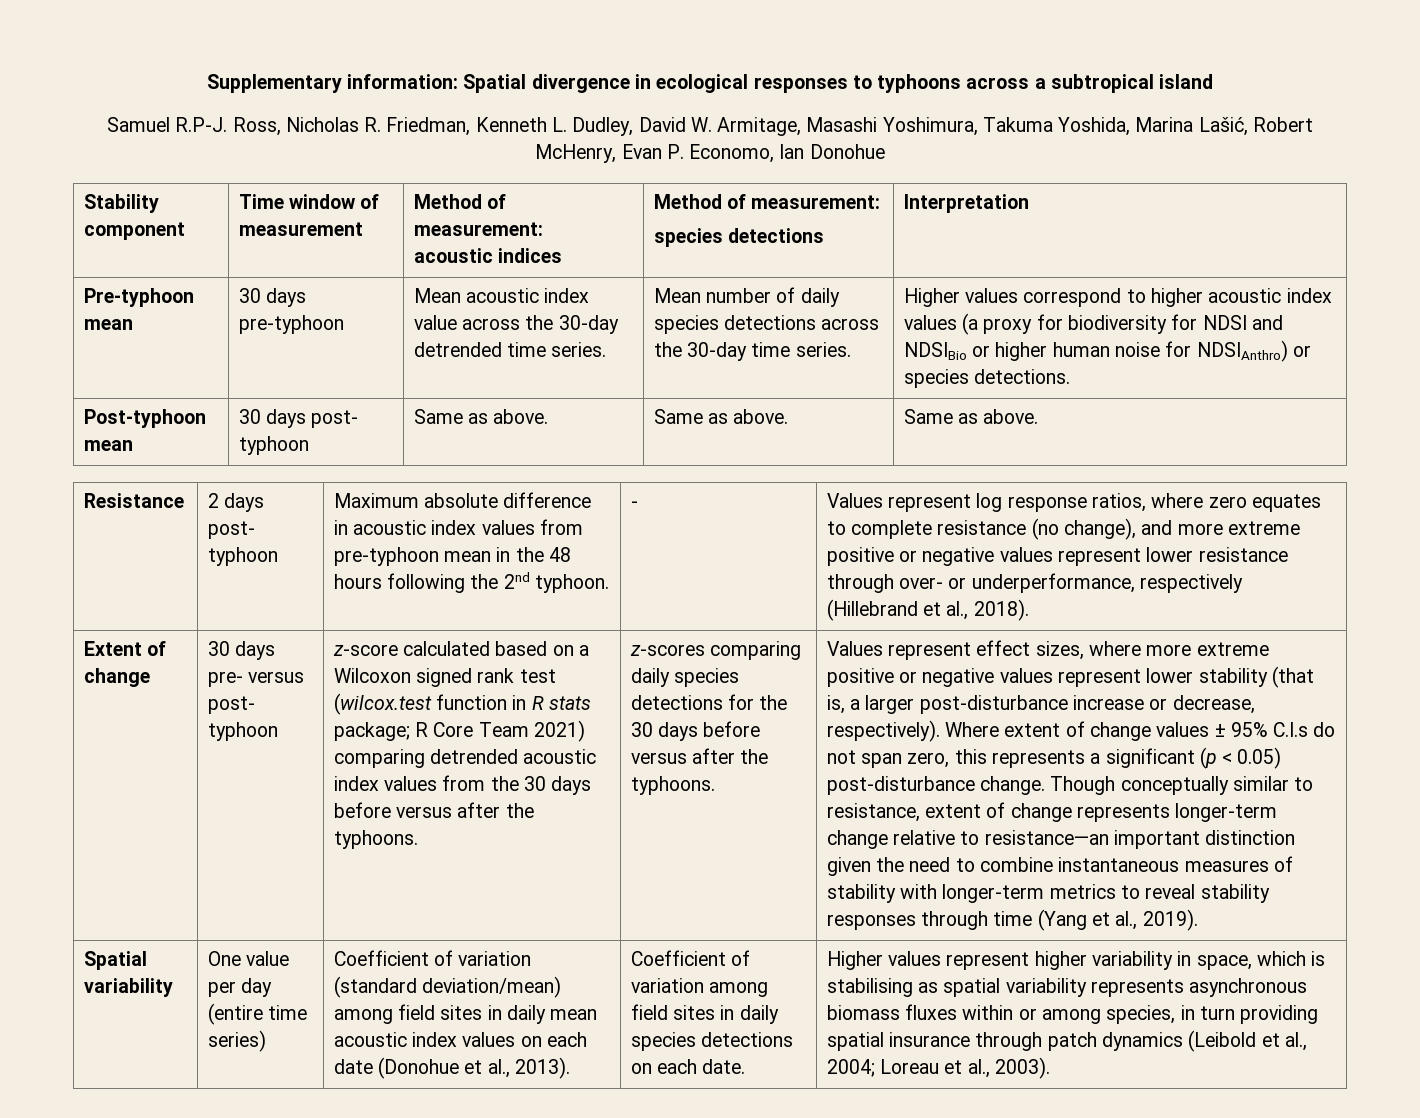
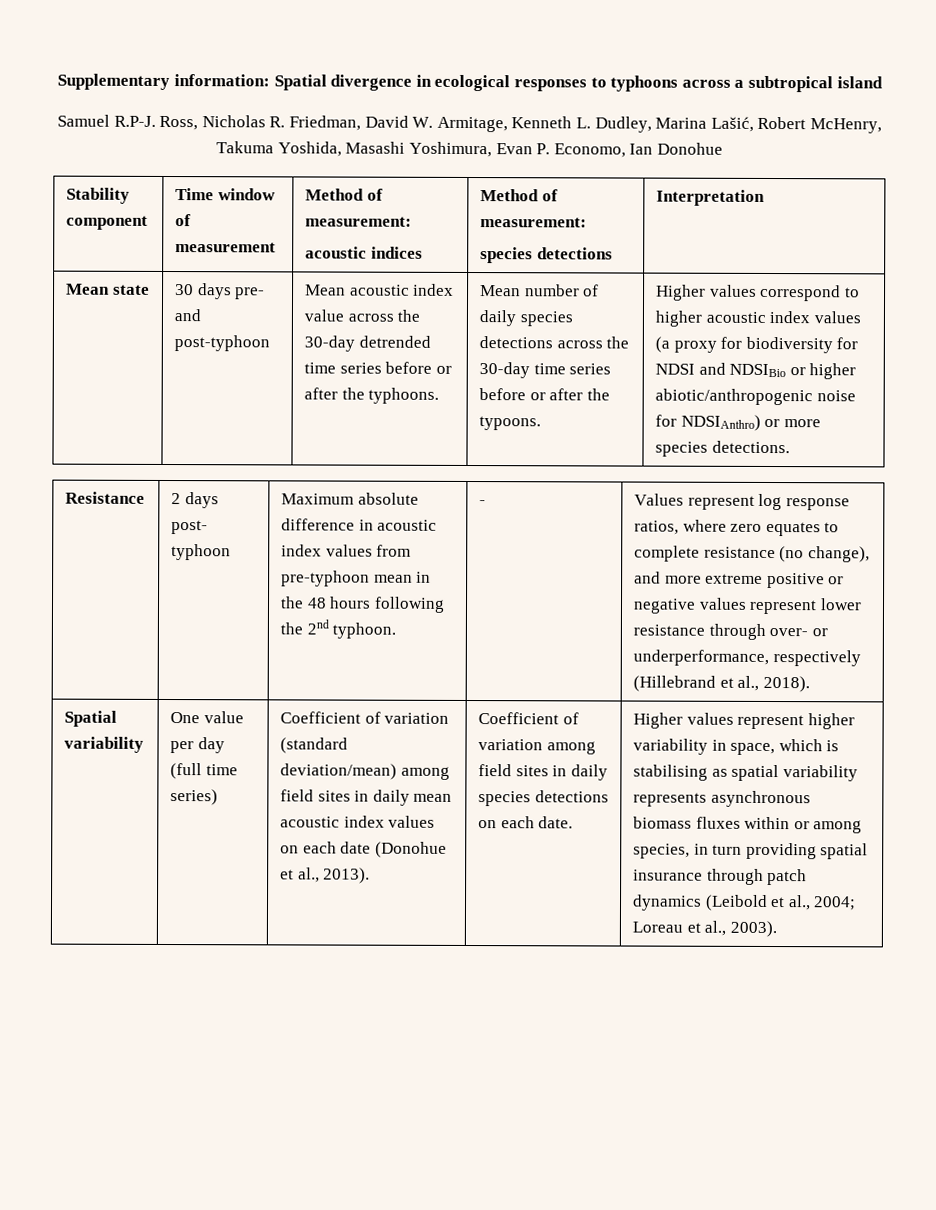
[475,117,1313,136] [535,144,617,163] Kenneth L. Dudley, David W. Armitage, Masashi Yoshimura, Takuma Yoshida, Marina Lašić, Robert McHenry, -> [364,115,882,134] [216,141,492,158] David W. Armitage, Kenneth L. Dudley, Marina Lašić, Robert McHenry, Takuma Yoshida, Masashi Yoshimura,
[83,288,194,307] [83,319,133,330] [238,288,307,307] [238,315,344,334] Pre-typhoon mean | 30 days pre-typhoon -> [66,283,150,295] [175,283,266,300] [174,309,202,322] [174,335,271,352] Mean state | 30 days pre- and post-typhoon
[551,342,607,357] series. -> [339,361,452,374] [304,387,440,404] series before or after the typhoons.
[795,342,851,357] series. -> [569,363,612,375] [479,388,610,401] [479,416,542,431] series before or after the typoons.
[1052,342,1110,357] human -> [655,388,814,406] abiotic/anthropogenic
(1311, 351) none -> [783,419,821,428] more
[83,409,206,428] [83,440,133,451] [238,409,359,428] [238,436,309,455] [413,409,549,424] [653,409,789,424] [903,409,1039,424] // Post-typhoon mean | 30 days post- typhoon | Same as above. | Same as above. | Same as above. -> (790, 447) none
[83,641,167,656] [83,668,150,687] [207,641,276,660] [207,671,305,687] [207,696,255,714] [207,722,278,741] [332,641,589,656] [333,668,556,687] [333,693,591,715] [333,720,585,742] [333,749,597,768] [333,775,592,795] [333,802,534,818] [333,830,418,849] [629,641,802,660] [630,668,740,687] [630,694,788,710] [630,721,761,741] [630,748,769,764] [630,776,715,795] [826,640,1269,660] [826,666,1314,688] [826,695,1255,714] [826,720,1336,742] [826,747,1282,769] [826,776,1314,795] [826,802,1278,822] [826,830,1296,849] [826,856,1293,876] [826,884,1270,903] [826,909,1198,931] // Extent of change | 30 days pre- versus post- typhoon | z-score calculated based on a Wilcoxon signed rank test (wilcox.test function in R stats package; R Core Team 2021) comparing detrended acoustic index values from the 30 days before versus after the typhoons. | z-scores comparing daily species detections for the 30 days before versus after the typhoons. | Values represent effect sizes, where more extreme positive or negative values represent lower stability (that is, a larger post-disturbance increase or decrease, respectively). Where extent of change values ± 95% C.I.s do not span zero, this represents a significant (p < 0.05) post-disturbance change. Though conceptually similar to resistance, extent of change represents longer-term change relative to resistance—an important distinction given the need to combine instantaneous measures of stability with longer-term metrics to reveal stability responses through time (Yang et al., 2019). -> (810, 684) none
[207,1003,263,1025] (entire -> [170,763,203,780] (full

